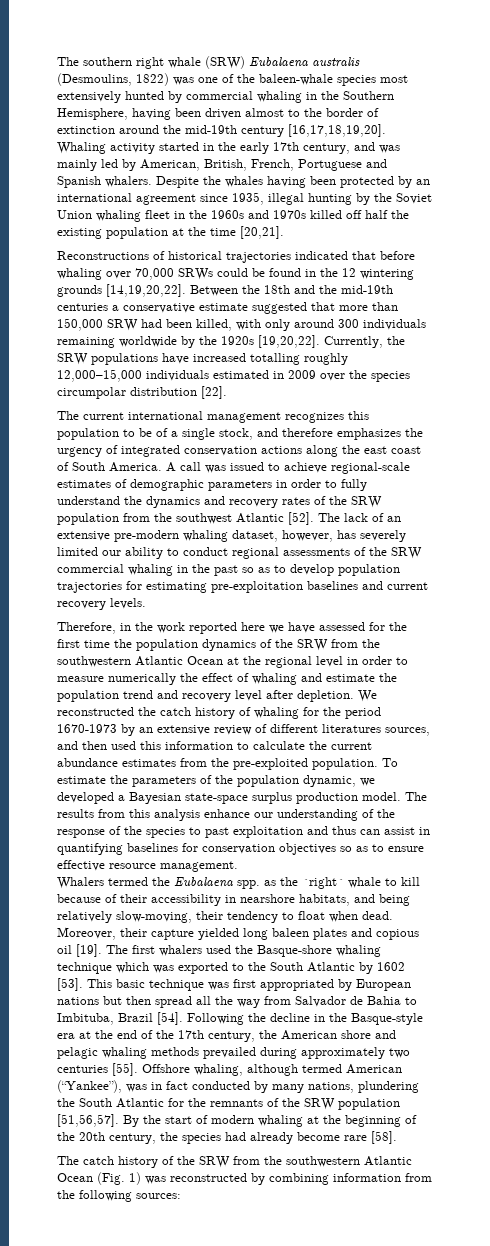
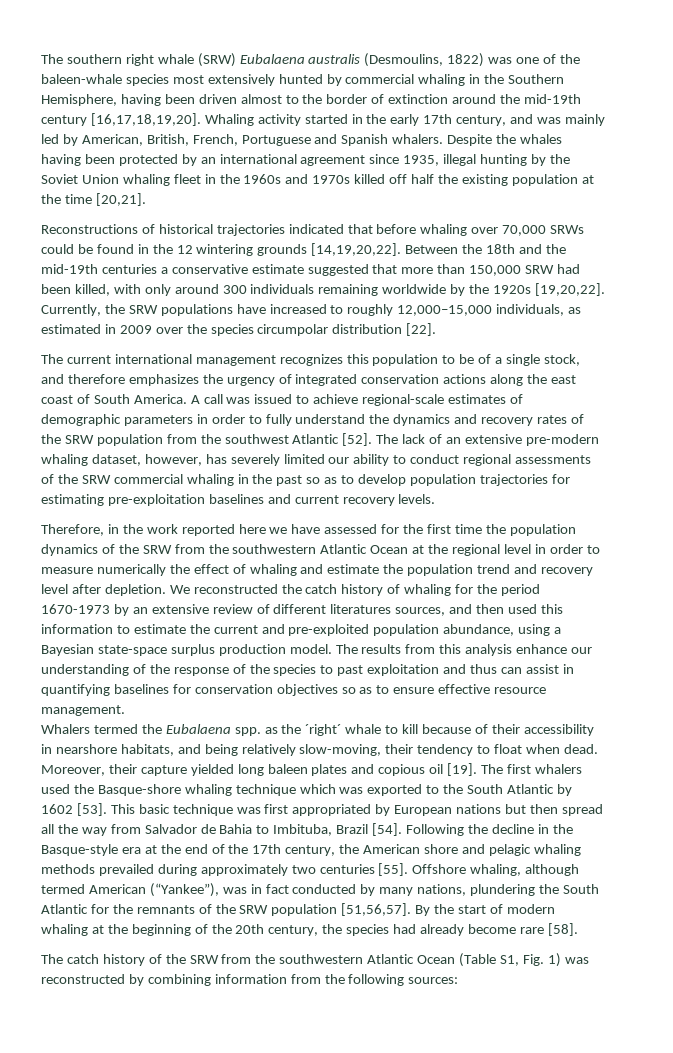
[250,353,300,365] totalling -> [330,305,344,314] to
[146,370,209,381] individuals -> [496,304,582,316] individuals, as
[253,741,305,750] calculate -> [133,624,186,634] estimate
[57,758,398,770] [57,775,375,787] [57,792,114,804] abundance estimates from the pre-exploited population. To estimate the parameters of the population dynamic, we developed -> [261,624,551,636] and pre-exploited population abundance, using
[97,1172,125,1185] (Fig. -> [459,953,544,967] (Table S1, Fig.

